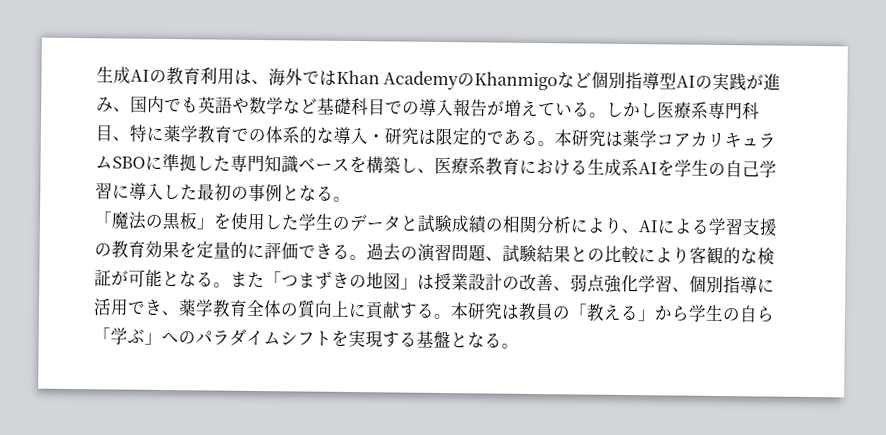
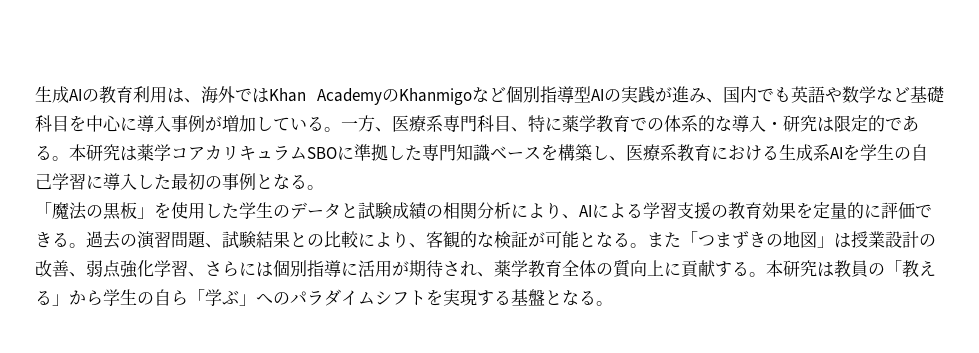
[385,98,539,117] での導入報告が増え -> [69,115,273,132] を中心に導入事例が増加し
[606,101,658,118] しかし -> [341,115,392,132] 一方、
(690, 255) none -> [409,243,426,248] 、
(690, 290) none -> [205,261,273,277] さらには
[127,299,163,316] でき -> [392,260,477,277] が期待され

